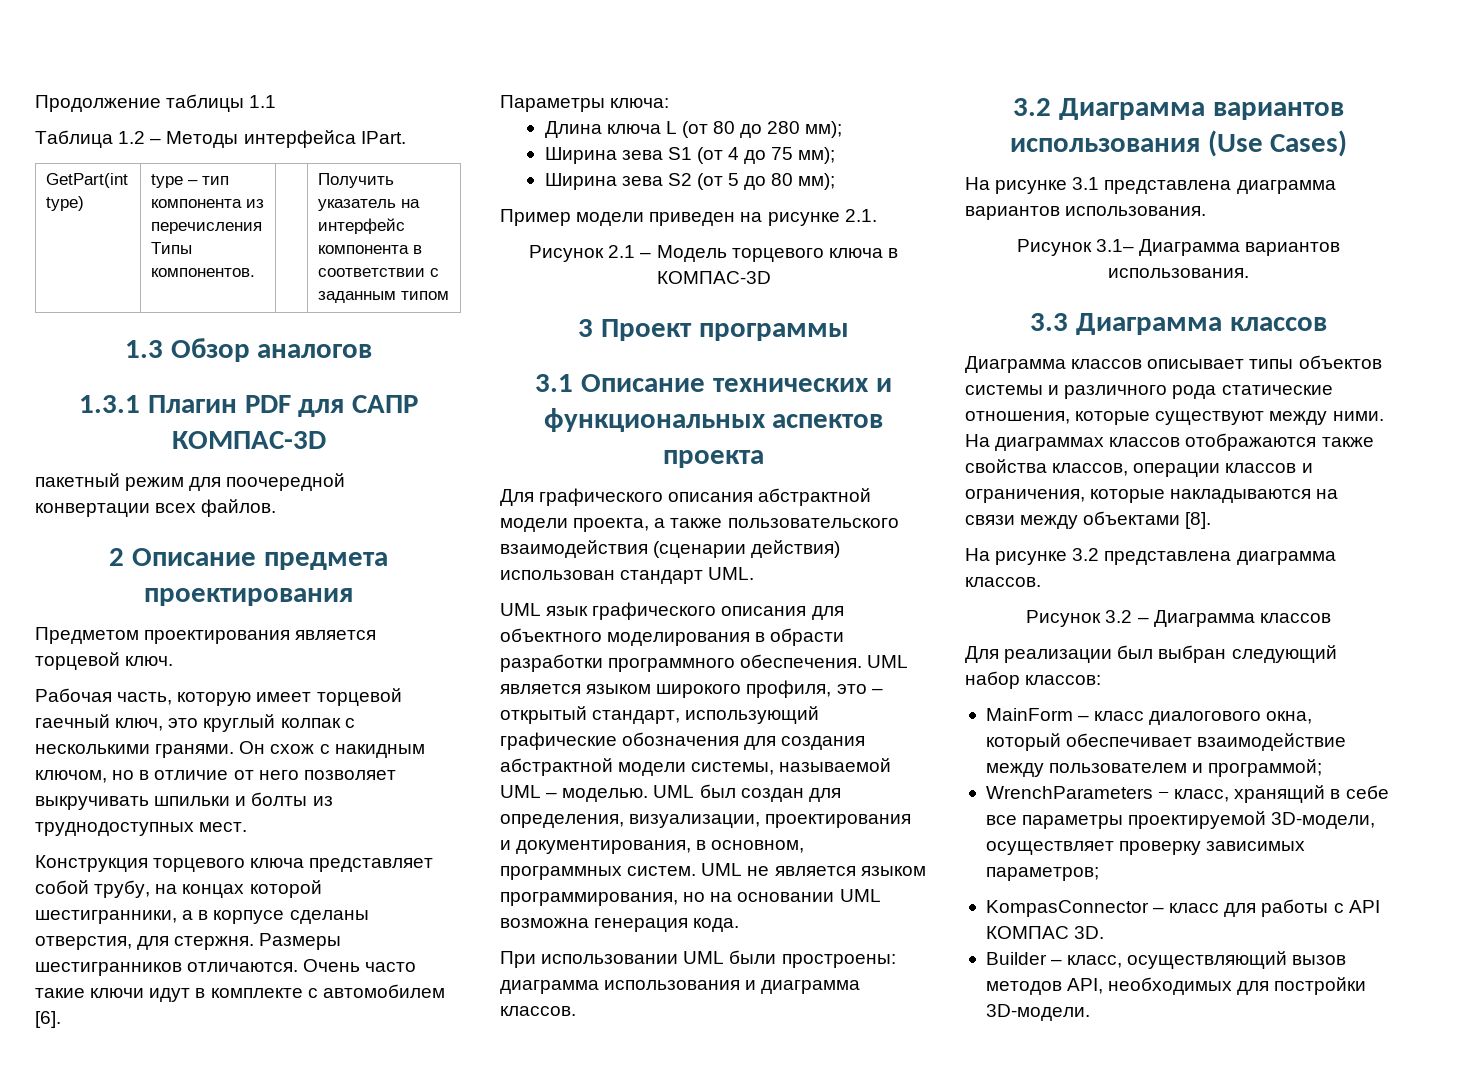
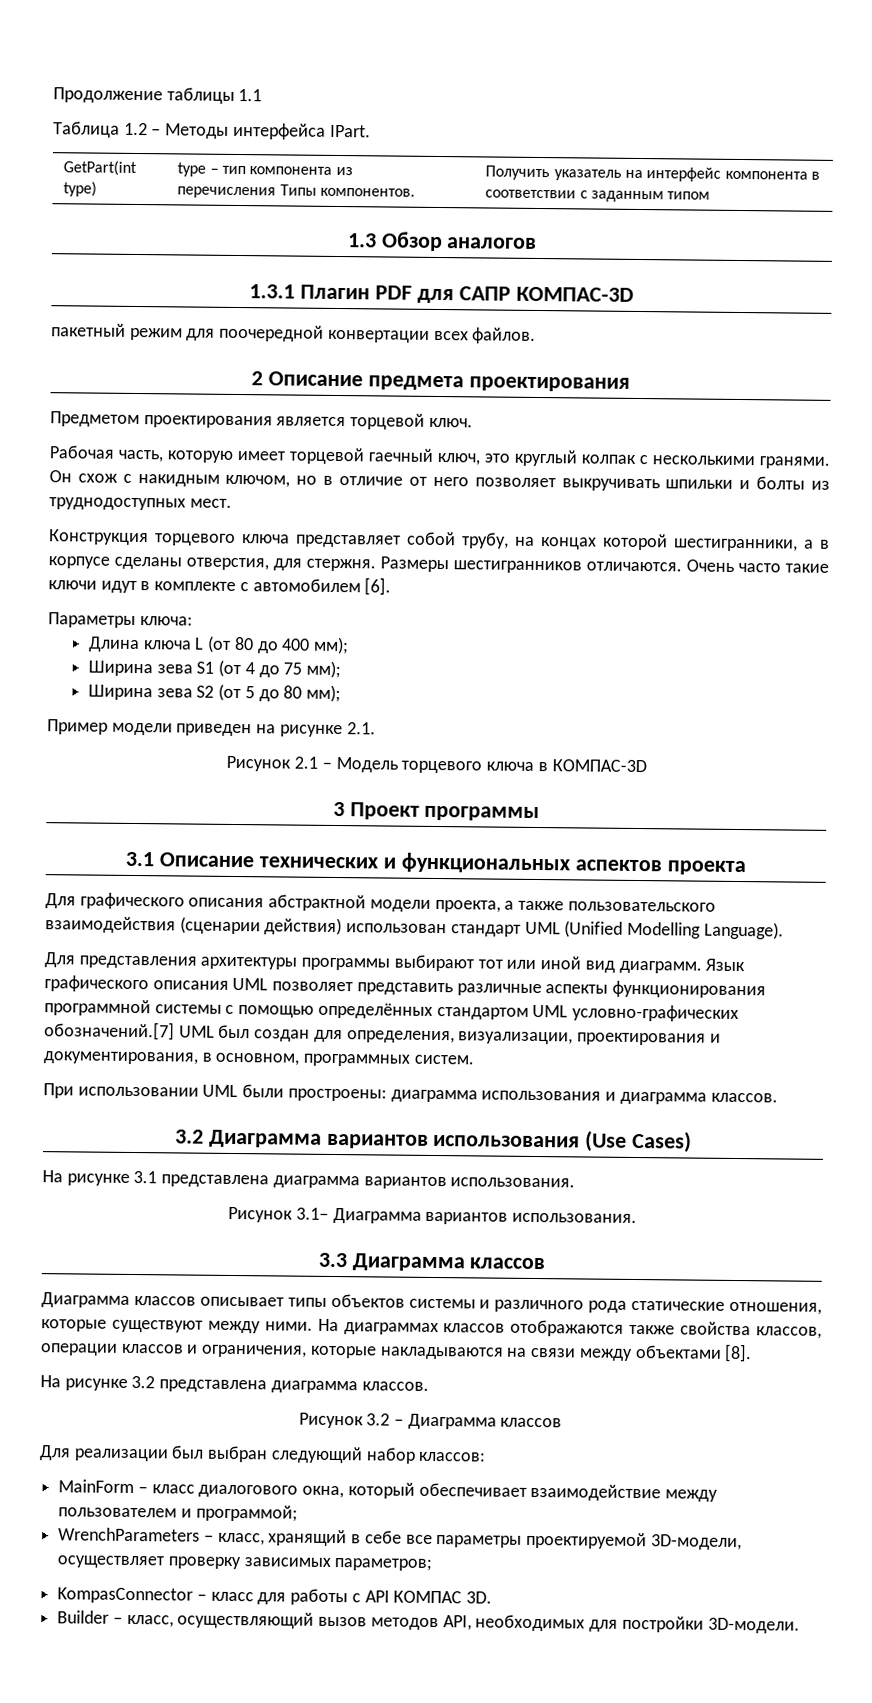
[767,121,801,134] 280 -> [281,638,311,651] 400
[708,567,755,580] [500,602,844,620] [500,628,845,646] [500,654,909,672] [500,680,883,698] [500,706,820,724] [500,732,866,750] [500,758,892,776] [500,785,649,802] UML. // UML язык графического описания для объектного моделирования в обрасти разработки программного обеспечения. UML является языком широкого профиля, это – открытый стандарт, использующий графические обозначения для создания абстрактной модели системы, называемой UML – моделью. -> [524,920,784,940] [44,952,746,974] [44,975,767,999] [44,999,740,1023] [44,1021,175,1041] UML (Unified Modelling Language). // Для представления архитектуры программы выбирают тот или иной вид диаграмм. Язык графического описания UML позволяет представить различные аспекты функционирования программной системы с помощью определённых стандартом UML условно-графических обозначений.[7]
[701,863,926,876] [500,889,881,906] [500,918,740,932] UML не является языком программирования, но на основании UML возможна генерация кода. -> (474, 1059) none

